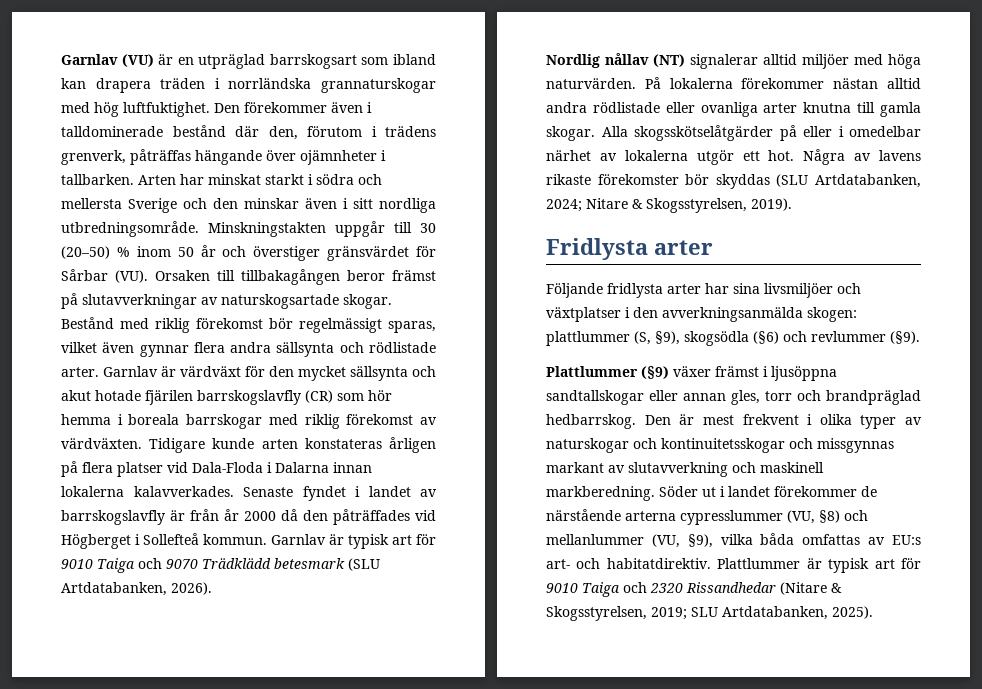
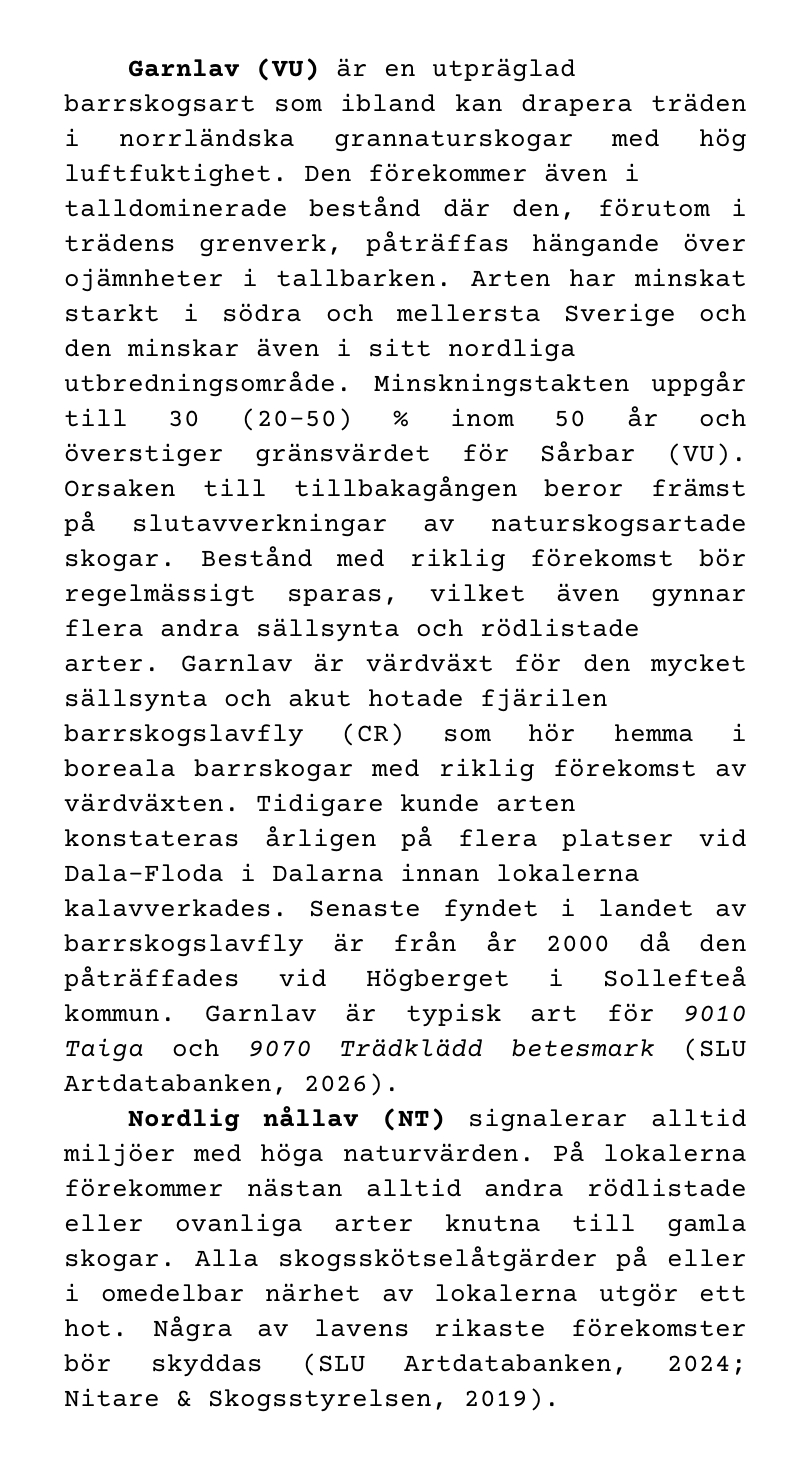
[546,238,713,260] [546,283,861,298] [546,307,857,322] [546,331,920,346] [546,366,837,381] [546,390,921,405] [546,414,922,429] [546,438,894,453] [546,462,824,477] [546,486,877,501] [546,509,868,525] [546,533,921,548] [546,558,921,573] [546,582,842,597] [546,606,873,621] // Fridlysta arter // Följande fridlysta arter har sina livsmiljöer och växtplatser i den avverkningsanmälda skogen: plattlummer (S, §9), skogsödla (§6) och revlummer (§9). // Plattlummer (§9) växer främst i ljusöppna sandtallskogar eller annan gles, torr och brandpräglad hedbarrskog. Den är mest frekvent i olika typer av naturskogar och kontinuitetsskogar och missgynnas markant av slutavverkning och maskinell markberedning. Söder ut i landet förekommer de närstående arterna cypresslummer (VU, §8) och mellanlummer (VU, §9), vilka båda omfattas av EU:s art- och habitatdirektiv. Plattlummer är typisk art för 9010 Taiga och 2320 Rissandhedar (Nitare & Skogsstyrelsen, 2019; SLU Artdatabanken, 2025). -> (560, 1399) none

